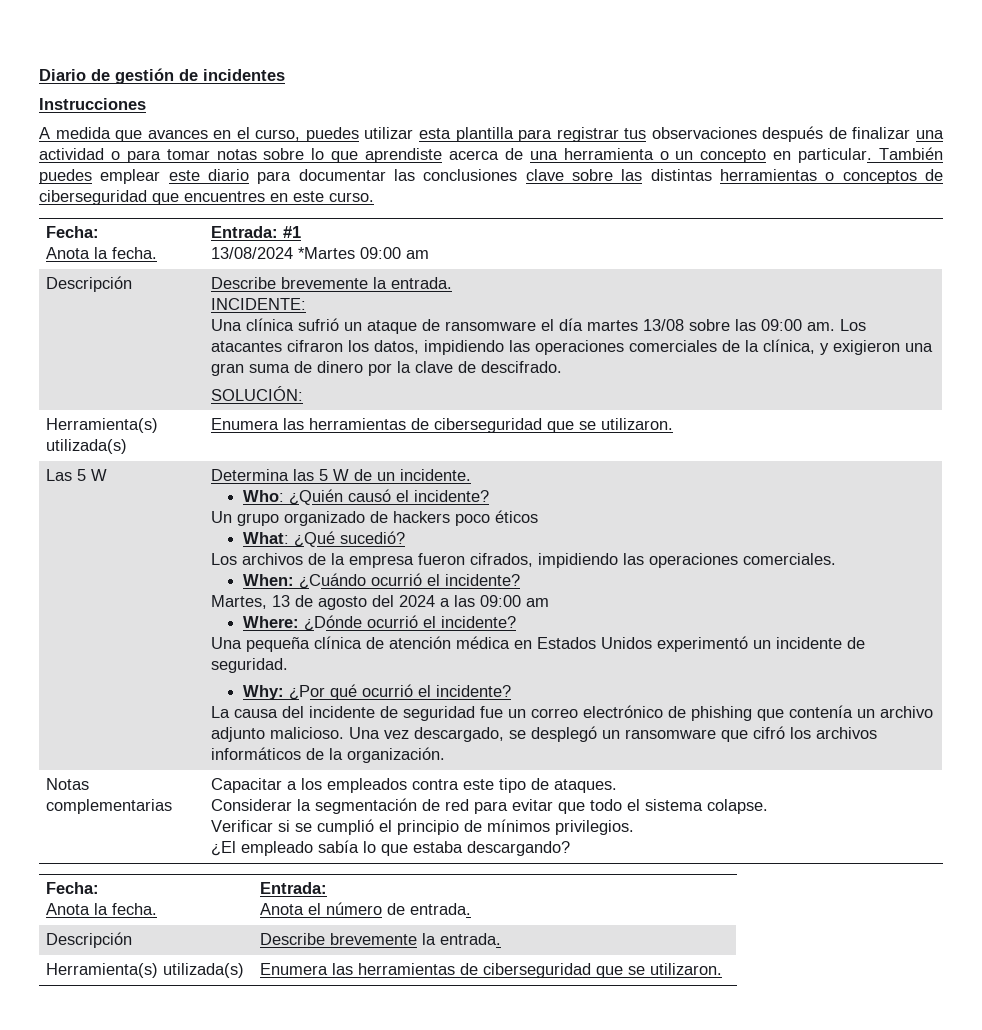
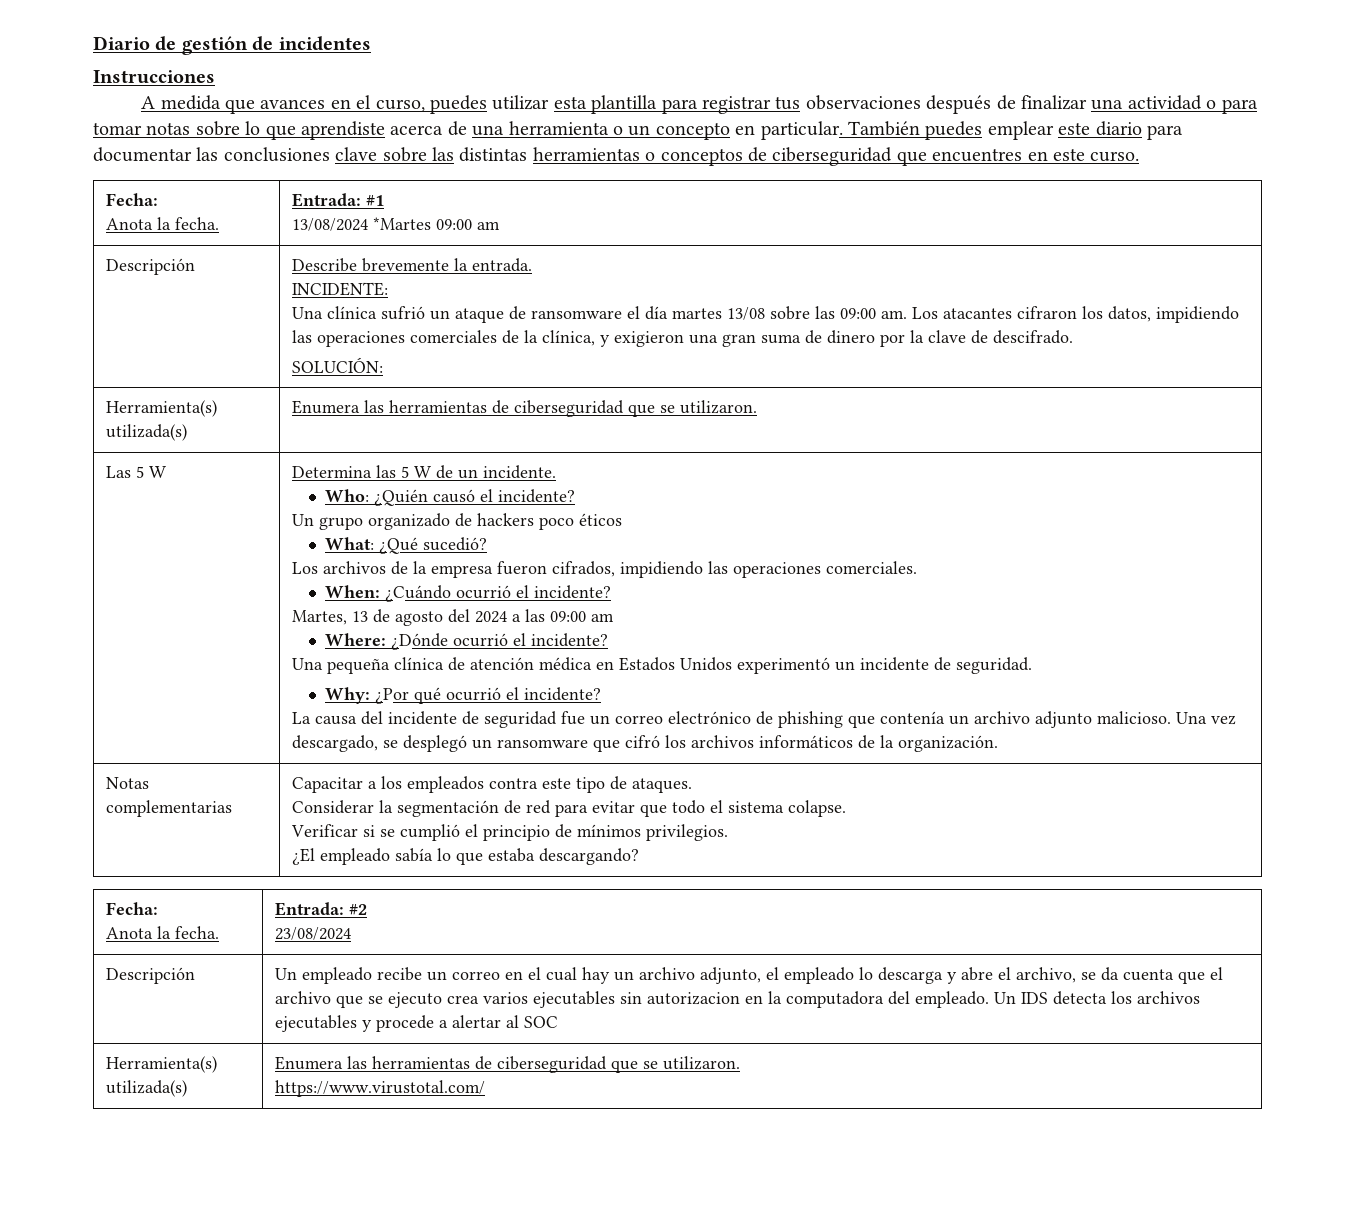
[260,902,472,915] [46,932,133,948] [260,933,502,945] // Anota el número de entrada. // Descripción | Describe brevemente la entrada. -> [348,904,367,915] [274,927,351,940] [105,967,195,984] [274,967,1223,984] [274,991,1200,1008] [274,1015,558,1032] #2 // 23/08/2024 // Descripción | Un empleado recibe un correo en el cual hay un archivo adjunto, el empleado lo descarga y abre el archivo, se da cuenta que el archivo que se ejecuto crea varios ejecutables sin autorizacion en la computadora del empleado. Un IDS detecta los archivos ejecutables y procede a alertar al SOC
(723, 969) none -> [274,1080,485,1097] // https://www.virustotal.com/

